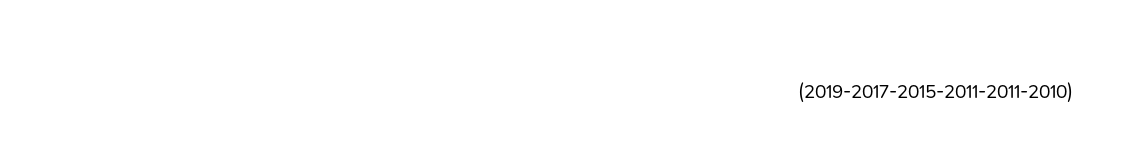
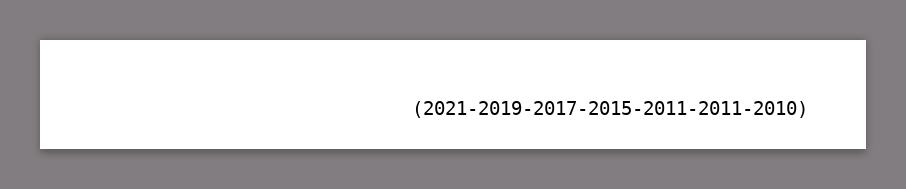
[798,82,1073,103] (2019-2017-2015-2011-2011-2010) -> [412,101,808,118] (2021-2019-2017-2015-2011-2011-2010)

